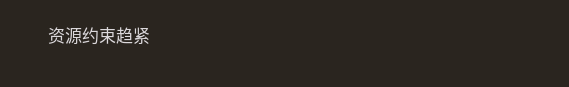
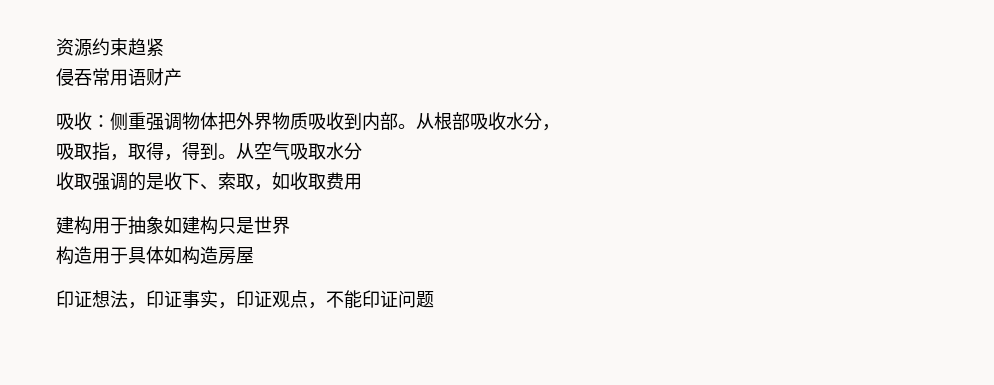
(150, 35) none -> [56,68,182,86] [56,112,560,131] [56,142,362,161] [56,172,362,191] [56,216,290,235] [56,246,254,265] [56,290,434,309] // 侵吞常用语财产 // 吸收：侧重强调物体把外界物质吸收到内部。从根部吸收水分， // 吸取指，取得，得到。从空气吸取水分 // 收取强调的是收下、索取，如收取费用 // 建构用于抽象如建构只是世界 // 构造用于具体如构造房屋 // 印证想法，印证事实，印证观点，不能印证问题

